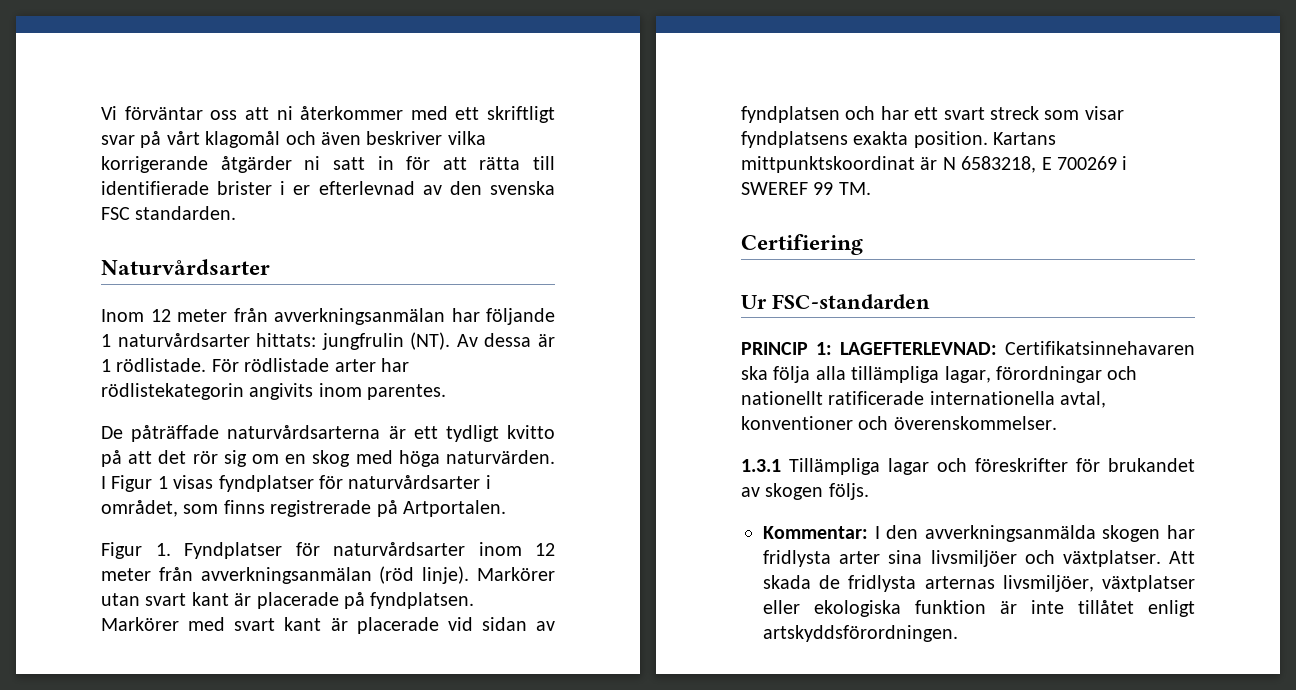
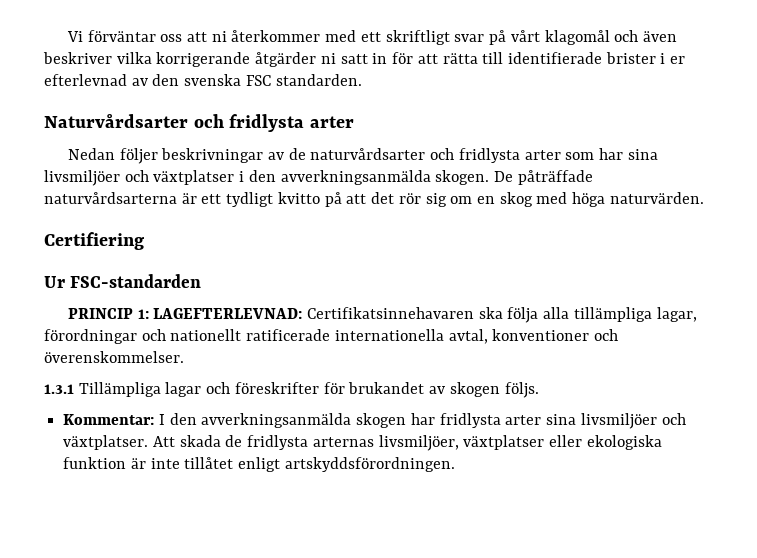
[101,308,555,325] [101,332,555,350] [101,358,409,372] [101,383,447,400] // Inom 12 meter från avverkningsanmälan har följande 1 naturvårdsarter hittats: jungfrulin (NT). Av dessa är 1 rödlistade. För rödlistade arter har rödlistekategorin angivits inom parentes. // -> [193,114,354,132] [67,148,658,164] [44,170,490,186] och fridlysta arter // Nedan följer beskrivningar av de naturvårdsarter och fridlysta arter som har sina livsmiljöer och växtplatser i den avverkningsanmälda skogen.
[101,475,491,492] [101,500,506,517] [101,542,555,559] [101,566,555,584] [101,592,475,609] [101,617,555,634] [741,106,1124,123] [741,131,1057,148] [741,156,1128,173] [741,182,871,195] I Figur 1 visas fyndplatser för naturvårdsarter i området, som finns registrerade på Artportalen. // Figur 1. Fyndplatser för naturvårdsarter inom 12 meter från avverkningsanmälan (röd linje). Markörer utan svart kant är placerade på fyndplatsen. Markörer med svart kant är placerade vid sidan av fyndplatsen och har ett svart streck som visar fyndplatsens exakta position. Kartans mittpunktskoordinat är N 6583218, E 700269 i SWEREF 99 TM. -> (704, 198) none

